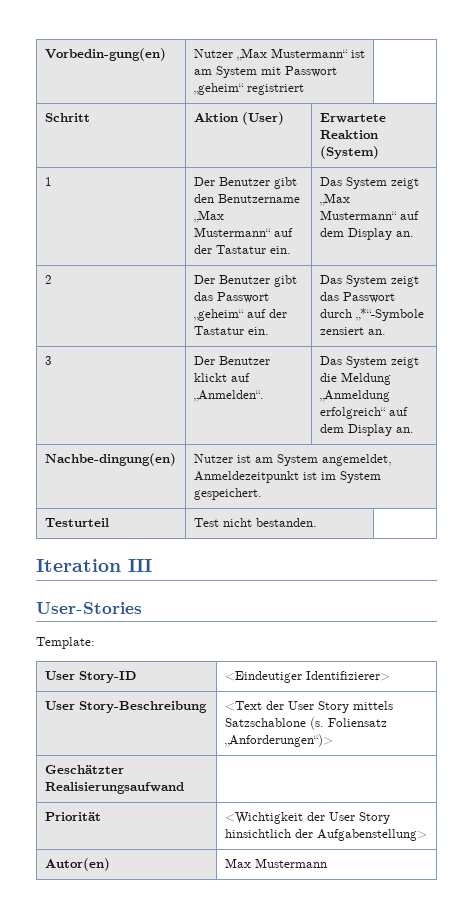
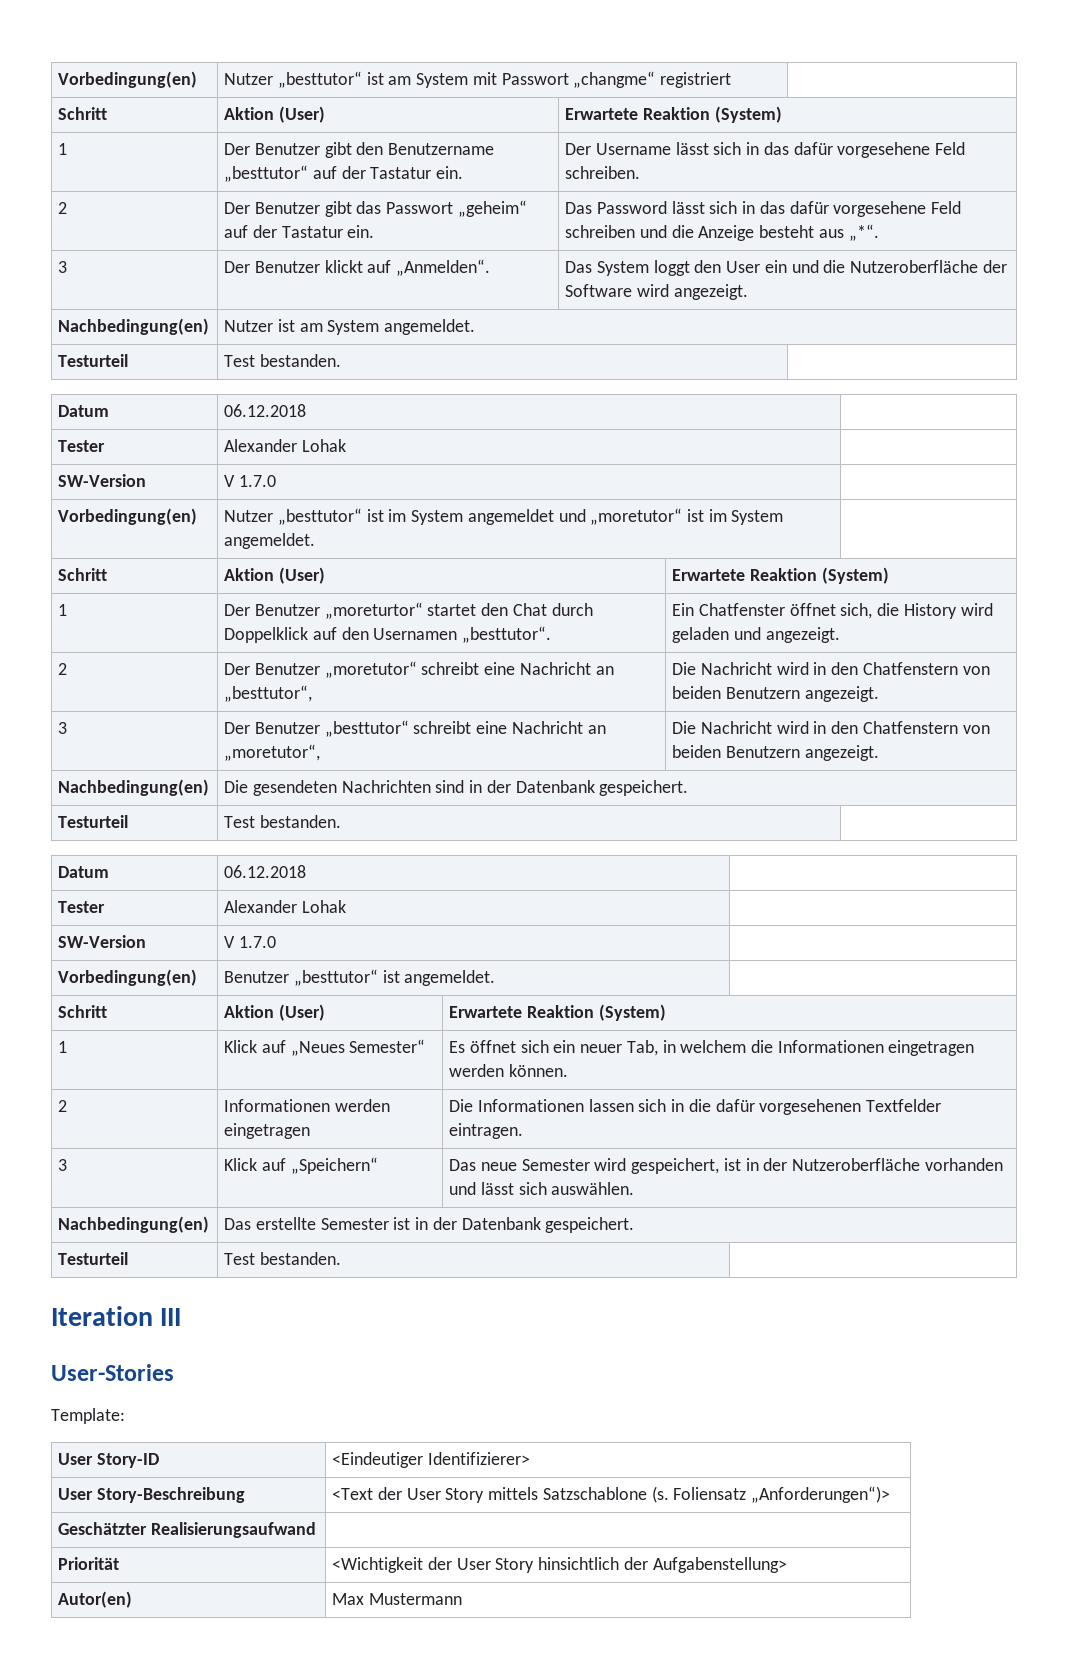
[44,48,166,61] [193,48,348,61] Vorbedin-gung(en) | Nutzer „Max Mustermann“ -> [58,71,198,88] [224,71,362,88] Vorbedingung(en) | Nutzer „besttutor“
[193,83,244,95] „geheim“ -> [573,71,656,88] „changme“
[193,210,224,223] [193,227,293,237] [193,245,291,254] [319,177,419,189] [319,193,350,206] [319,210,419,220] [319,228,414,240] „Max Mustermann“ auf der Tastatur ein. | Das System zeigt „Max Mustermann“ auf dem Display an. -> [224,165,464,182] [565,142,966,158] [565,166,641,179] „besttutor“ auf der Tastatur ein. | Der Username lässt sich in das dafür vorgesehene Feld schreiben.
[345,275,419,287] [319,292,395,303] [319,308,424,321] [319,327,386,335] System zeigt das Passwort durch „*“-Symbole zensiert an. -> [596,201,962,217] [565,224,879,241] Password lässt sich in das dafür vorgesehene Feld schreiben und die Anzeige besteht aus „*“.
[390,357,419,368] [319,372,391,385] [319,390,390,402] [319,407,408,419] [319,424,414,436] [44,453,176,466] [193,454,392,466] [193,471,381,483] [193,488,262,500] [44,518,109,527] [193,518,252,527] zeigt die Meldung „Anmeldung erfolgreich“ auf dem Display an. // Nachbe-dingung(en) | Nutzer ist am System angemeldet, Anmeldezeitpunkt ist im System gespeichert. // Testurteil | Test nicht -> [653,260,1007,276] [565,284,748,300] [58,318,210,335] [224,319,476,335] [58,354,129,367] [224,354,341,367] [58,405,110,417] [224,404,307,417] [58,440,106,452] [224,439,346,452] [58,474,147,487] [224,475,276,487] [58,508,198,525] [224,508,784,525] [224,533,316,549] [58,568,108,581] [224,567,325,584] [672,567,889,584] [58,604,68,616] [224,602,593,619] [224,626,552,643] [672,603,993,619] [672,627,840,643] [58,663,68,675] [224,661,614,678] [224,685,313,702] [672,662,990,675] [672,686,879,702] [58,722,68,734] [224,720,606,737] [224,744,321,761] [672,721,990,734] [672,745,879,761] [58,779,210,796] [224,780,689,796] [58,815,129,828] [224,815,341,828] [58,866,110,878] [224,865,307,878] [58,901,106,913] [224,900,346,913] [58,935,147,948] [224,936,276,948] [58,969,198,986] [224,969,496,986] [58,1005,108,1018] [224,1004,325,1021] [449,1004,666,1021] [58,1041,68,1053] [224,1039,426,1056] [449,1040,975,1056] [449,1064,568,1077] [58,1100,68,1112] [224,1099,390,1112] [224,1123,311,1139] [449,1099,942,1115] [449,1123,524,1139] [58,1159,68,1171] [224,1157,378,1174] [449,1158,1003,1174] [449,1182,635,1195] [58,1216,210,1233] [224,1217,635,1233] [58,1252,129,1265] [224,1253,256,1265] loggt den User ein und die Nutzeroberfläche der Software wird angezeigt. // Nachbedingung(en) | Nutzer ist am System angemeldet. // Testurteil | Test bestanden. | // Datum | 06.12.2018 | // Tester | Alexander Lohak | // SW-Version | V 1.7.0 | // Vorbedingung(en) | Nutzer „besttutor“ ist im System angemeldet und „moretutor“ ist im System angemeldet. | // Schritt | Aktion (User) | Erwartete Reaktion (System) // 1 | Der Benutzer „moreturtor“ startet den Chat durch Doppelklick auf den Usernamen „besttutor“. | Ein Chatfenster öffnet sich, die History wird geladen und angezeigt. // 2 | Der Benutzer „moretutor“ schreibt eine Nachricht an „besttutor“, | Die Nachricht wird in den Chatfenstern von beiden Benutzern angezeigt. // 3 | Der Benutzer „besttutor“ schreibt eine Nachricht an „moretutor“, | Die Nachricht wird in den Chatfenstern von beiden Benutzern angezeigt. // Nachbedingung(en) | Die gesendeten Nachrichten sind in der Datenbank gespeichert. // Testurteil | Test bestanden. | // Datum | 06.12.2018 | // Tester | Alexander Lohak | // SW-Version | V 1.7.0 | // Vorbedingung(en) | Benutzer „besttutor“ ist angemeldet. | // Schritt | Aktion (User) | Erwartete Reaktion (System) // 1 | Klick auf „Neues Semester“ | Es öffnet sich ein neuer Tab, in welchem die Informationen eingetragen werden können. // 2 | Informationen werden eingetragen | Die Informationen lassen sich in die dafür vorgesehenen Textfelder eintragen. // 3 | Klick auf „Speichern“ | Das neue Semester wird gespeichert, ist in der Nutzeroberfläche vorhanden und lässt sich auswählen. // Nachbedingung(en) | Das erstellte Semester ist in der Datenbank gespeichert. // Testurteil | Test

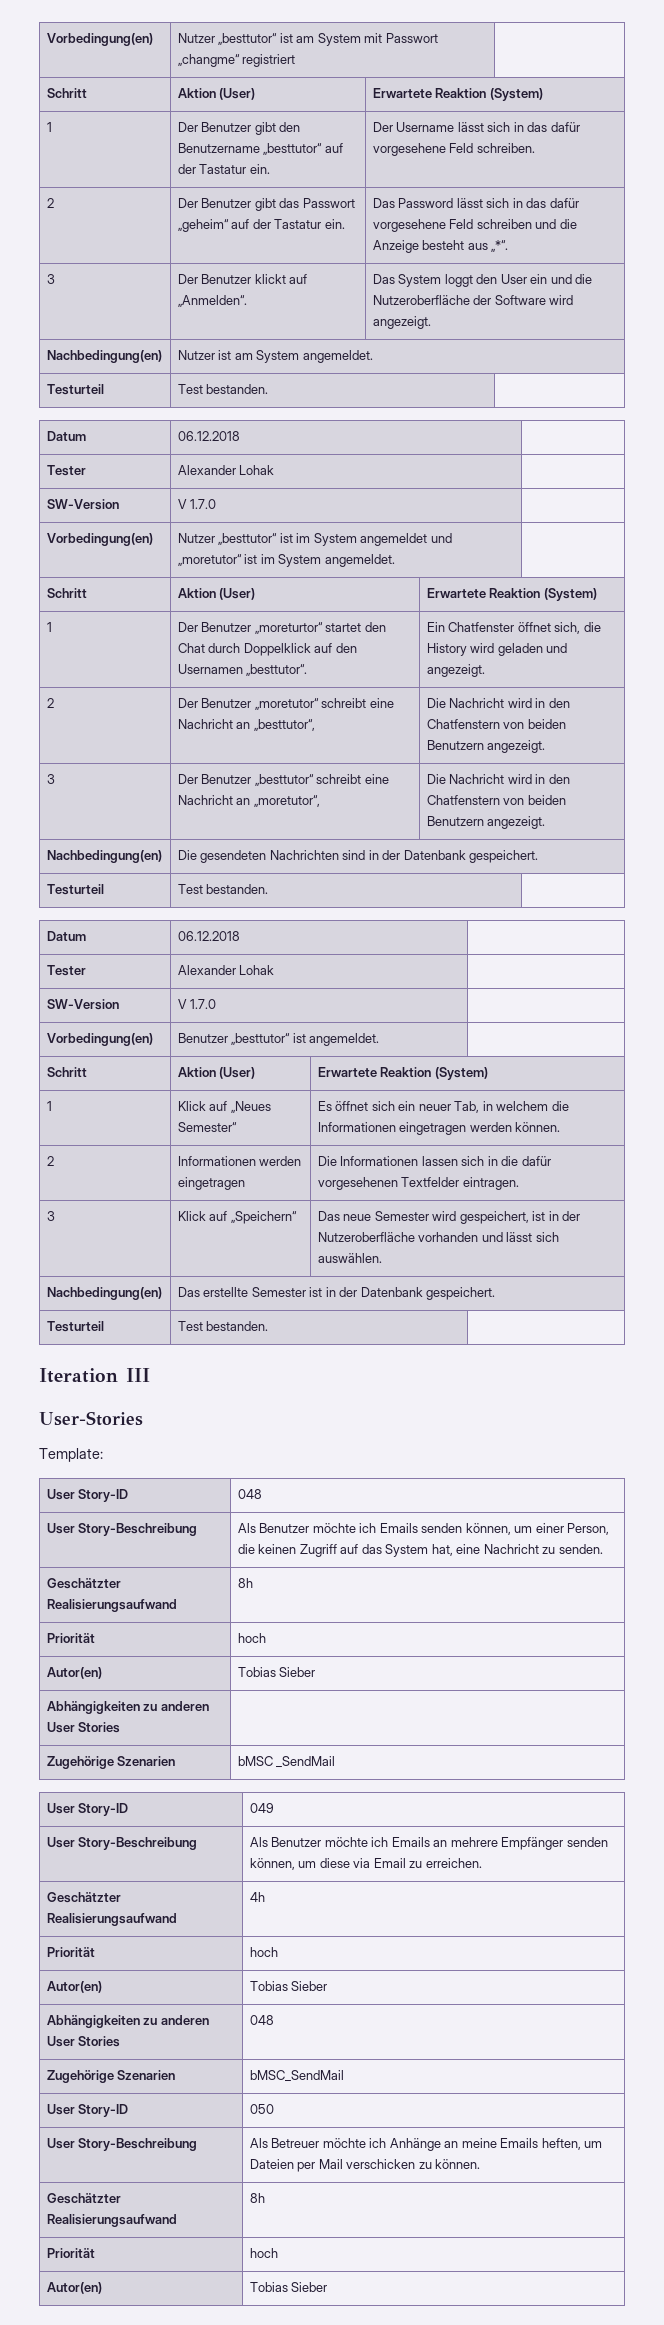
[332,1452,530,1468] [58,1487,245,1503] [332,1486,891,1503] [58,1522,316,1538] [58,1557,120,1570] [332,1557,787,1573] [58,1591,133,1608] [332,1593,462,1605] <Eindeutiger Identifizierer> // User Story-Beschreibung | <Text der User Story mittels Satzschablone (s. Foliensatz „Anforderungen“)> // Geschätzter Realisierungsaufwand | // Priorität | <Wichtigkeit der User Story hinsichtlich der Aufgabenstellung> // Autor(en) | Max Mustermann -> [237,1489,262,1499] [46,1523,198,1536] [237,1523,610,1535] [237,1544,603,1557] [46,1578,121,1589] [46,1599,177,1612] [237,1578,253,1588] [46,1633,95,1643] [237,1633,266,1643] [46,1667,102,1679] [237,1667,316,1677] [46,1701,209,1714] [46,1722,121,1733] [46,1756,176,1769] [237,1756,336,1768] [46,1803,129,1816] [249,1803,274,1813] [46,1837,198,1850] [249,1837,608,1850] [249,1858,482,1870] [46,1892,121,1903] [46,1913,177,1926] [249,1892,265,1902] [46,1947,95,1957] [249,1947,278,1957] [46,1981,102,1993] [249,1981,328,1991] [46,2015,209,2028] [46,2036,121,2047] [249,2015,274,2025] [46,2070,176,2083] [249,2070,344,2082] [46,2104,129,2117] [249,2104,274,2114] [46,2138,198,2151] [249,2138,603,2151] [249,2159,481,2172] [46,2193,121,2204] [46,2214,177,2227] [249,2193,265,2203] [46,2248,95,2258] [249,2248,278,2258] [46,2282,102,2294] [249,2282,328,2292] 048 // User Story-Beschreibung | Als Benutzer möchte ich Emails senden können, um einer Person, die keinen Zugriff auf das System hat, eine Nachricht zu senden. // Geschätzter Realisierungsaufwand | 8h // Priorität | hoch // Autor(en) | Tobias Sieber // Abhängigkeiten zu anderen User Stories | // Zugehörige Szenarien | bMSC _SendMail // User Story-ID | 049 // User Story-Beschreibung | Als Benutzer möchte ich Emails an mehrere Empfänger senden können, um diese via Email zu erreichen. // Geschätzter Realisierungsaufwand | 4h // Priorität | hoch // Autor(en) | Tobias Sieber // Abhängigkeiten zu anderen User Stories | 048 // Zugehörige Szenarien | bMSC_SendMail // User Story-ID | 050 // User Story-Beschreibung | Als Betreuer möchte ich Anhänge an meine Emails heften, um Dateien per Mail verschicken zu können. // Geschätzter Realisierungsaufwand | 8h // Priorität | hoch // Autor(en) | Tobias Sieber

